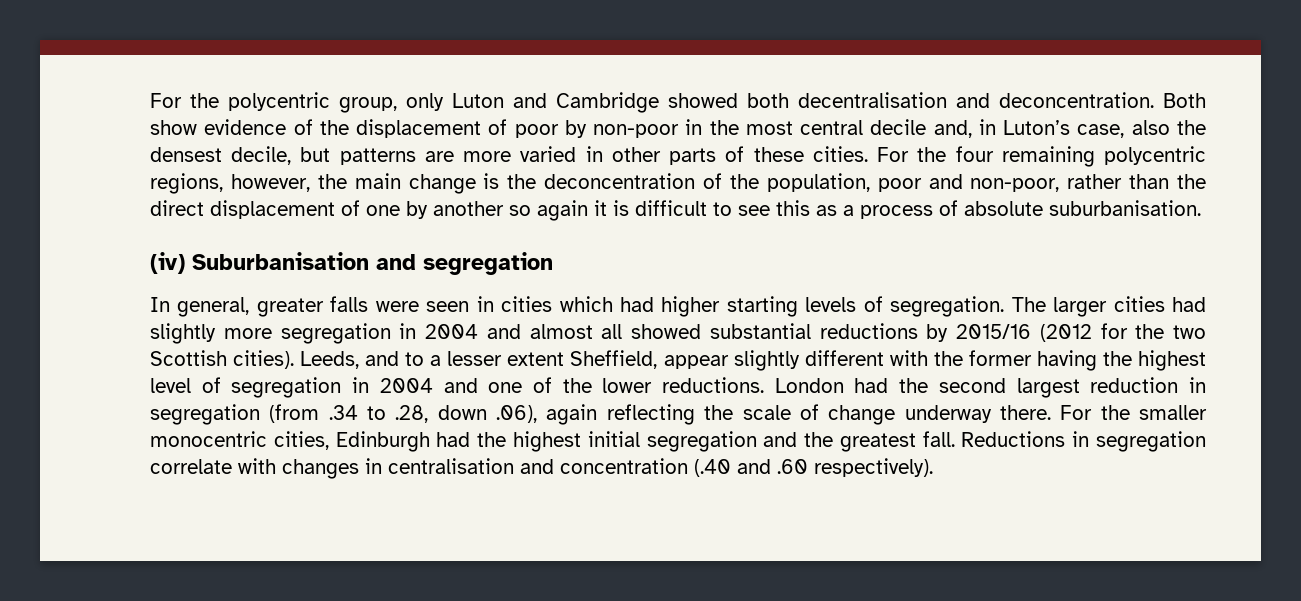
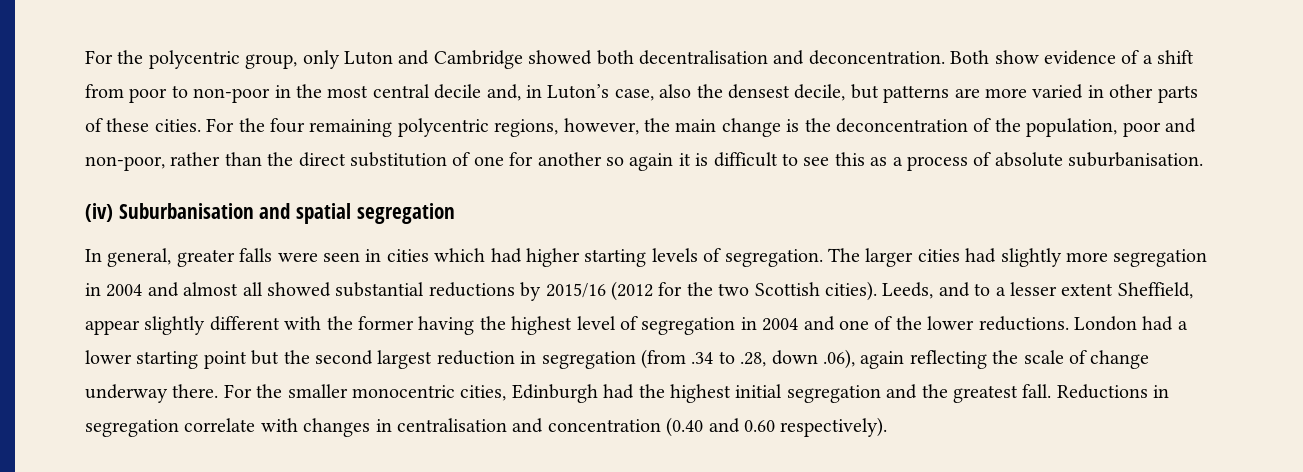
[319,119,587,138] the displacement of poor by -> [1142,50,1195,64] [85,84,188,103] a shift from poor to
[210,200,335,219] displacement -> [350,152,447,167] substitution
[406,201,428,219] by -> [509,152,534,166] for
(416, 262) none -> [296,203,352,224] spatial
(889, 385) none -> [1177,321,1188,330] [85,350,280,369] a lower starting point but
[694,459,808,477] (.40 and .60 -> [666,417,775,437] (0.40 and 0.60

